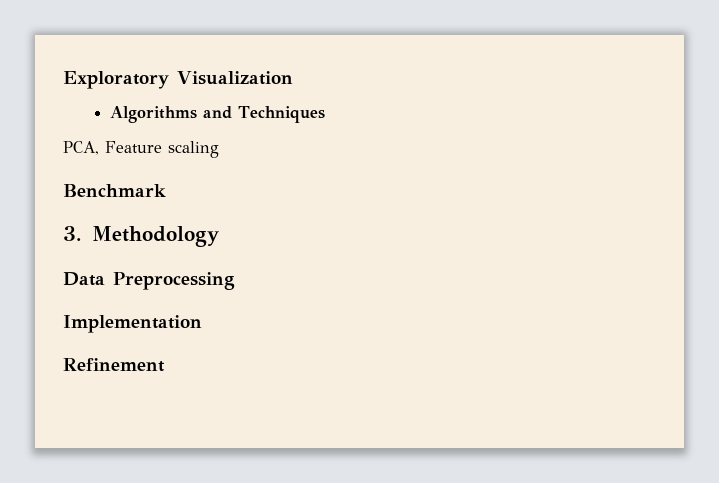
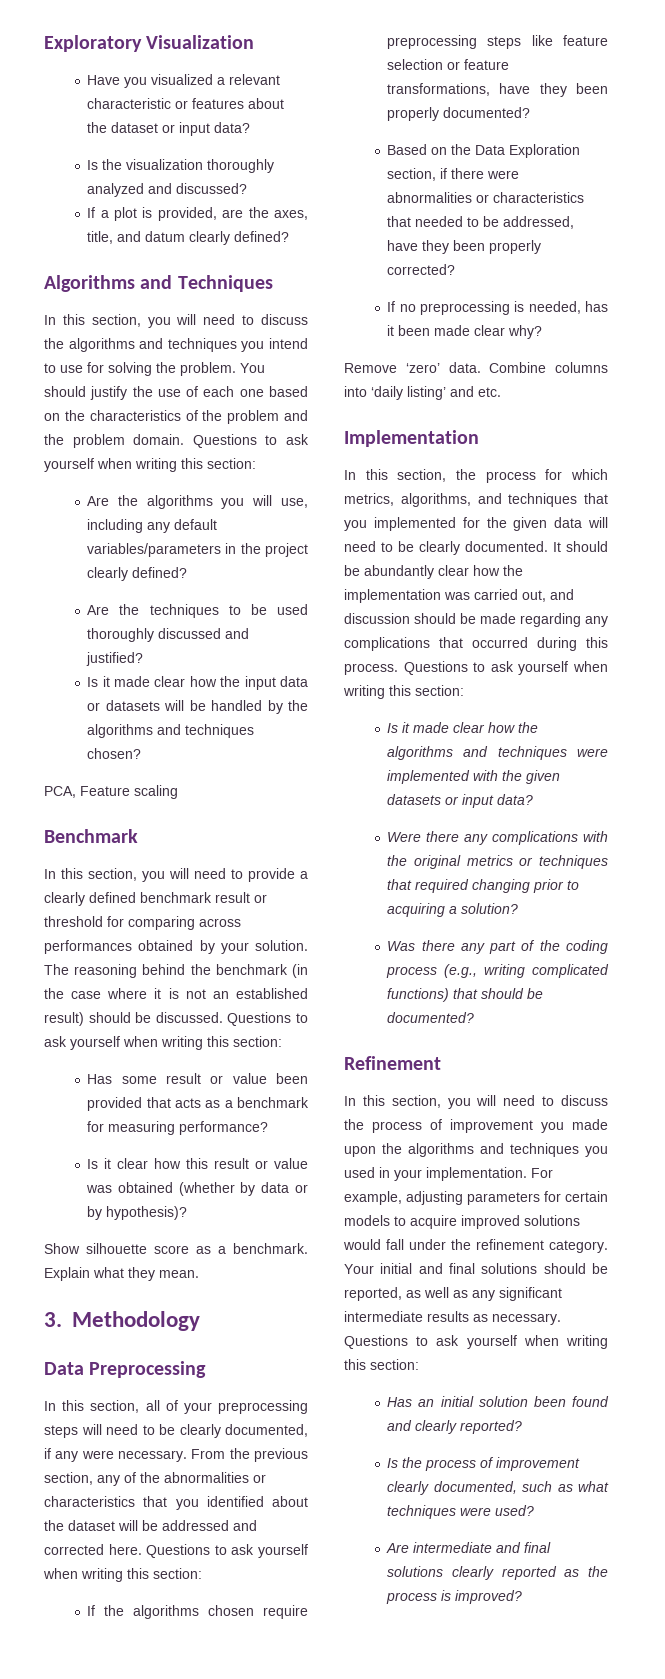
[110,106,326,123] [63,141,219,158] [63,184,166,197] [63,226,219,247] [63,272,235,290] [63,315,202,333] [63,358,165,372] Algorithms and Techniques // PCA, Feature scaling // Benchmark // 3. Methodology // Data Preprocessing // Implementation // Refinement -> [87,74,281,88] [87,98,285,109] [87,122,251,136] [87,159,275,173] [87,183,248,197] [87,207,308,221] [87,231,290,245] [44,275,273,292] [44,314,308,328] [44,338,308,352] [44,362,265,376] [44,386,308,400] [44,410,308,424] [44,434,309,448] [44,458,256,472] [87,495,308,509] [87,519,218,533] [87,543,308,557] [87,567,188,581] [87,604,308,618] [87,628,250,642] [86,652,144,666] [87,676,309,690] [87,700,308,714] [87,724,255,738] [87,748,142,759] [44,785,178,799] [44,829,138,843] [44,868,308,882] [44,892,267,906] [44,916,241,930] [44,940,308,954] [44,964,308,978] [44,988,308,999] [44,1012,308,1026] [44,1036,282,1050] [87,1073,308,1084] [87,1097,309,1111] [87,1121,269,1135] [87,1158,308,1169] [86,1182,308,1196] [87,1206,188,1220] [44,1243,308,1254] [44,1267,199,1281] [44,1311,200,1331] [44,1361,207,1378] [44,1400,308,1414] [44,1424,308,1438] [44,1448,308,1462] [44,1472,266,1486] [44,1496,308,1510] [44,1520,257,1531] [44,1544,308,1558] [43,1568,202,1582] [87,1605,308,1619] [387,35,608,49] [387,59,510,70] [387,83,608,97] [387,107,531,121] [387,144,581,158] [387,168,520,181] [387,192,585,203] [387,216,575,229] [387,240,542,254] [387,264,456,275] [387,301,608,315] [387,325,543,339] [344,362,608,373] [344,386,501,400] [344,430,479,447] [344,469,608,483] [344,493,608,507] [344,517,608,531] [344,541,608,555] [344,565,523,579] [344,589,574,603] [344,613,608,627] [344,637,608,651] [344,661,608,675] [343,685,464,699] [387,722,539,733] [387,746,608,760] [387,770,561,784] [387,794,534,808] [387,831,608,845] [387,855,608,869] [387,879,580,893] [387,903,519,917] [387,940,608,954] [386,964,609,978] [387,988,544,1002] [387,1012,475,1023] [344,1056,441,1070] [344,1095,608,1109] [344,1119,608,1133] [344,1143,608,1157] [344,1167,553,1181] [344,1191,608,1205] [344,1215,580,1229] [343,1239,608,1253] [344,1263,608,1274] [344,1287,562,1301] [344,1311,561,1325] [344,1335,608,1349] [344,1359,419,1370] [387,1396,609,1407] [387,1420,523,1434] [387,1457,581,1471] [387,1481,609,1495] [387,1505,535,1519] [386,1542,552,1553] [387,1566,608,1580] [386,1590,523,1604] Have you visualized a relevant characteristic or features about the dataset or input data? // Is the visualization thoroughly analyzed and discussed? // If a plot is provided, are the axes, title, and datum clearly defined? // Algorithms and Techniques // In this section, you will need to discuss the algorithms and techniques you intend to use for solving the problem. You should justify the use of each one based on the characteristics of the problem and the problem domain. Questions to ask yourself when writing this section: // Are the algorithms you will use, including any default variables/parameters in the project clearly defined? // Are the techniques to be used thoroughly discussed and justified? // Is it made clear how the input data or datasets will be handled by the algorithms and techniques chosen? // PCA, Feature scaling // Benchmark // In this section, you will need to provide a clearly defined benchmark result or threshold for comparing across performances obtained by your solution. The reasoning behind the benchmark (in the case where it is not an established result) should be discussed. Questions to ask yourself when writing this section: // Has some result or value been provided that acts as a benchmark for measuring performance? // Is it clear how this result or value was obtained (whether by data or by hypothesis)? // Show silhouette score as a benchmark. Explain what they mean. // 3. Methodology // Data Preprocessing // In this section, all of your preprocessing steps will need to be clearly documented, if any were necessary. From the previous section, any of the abnormalities or characteristics that you identified about the dataset will be addressed and corrected here. Questions to ask yourself when writing this section: // If the algorithms chosen require preprocessing steps like feature selection or feature transformations, have they been properly documented? // Based on the Data Exploration section, if there were abnormalities or characteristics that needed to be addressed, have they been properly corrected? // If no preprocessing is needed, has it been made clear why? // Remove ‘zero’ data. Combine columns into ‘daily listing’ and etc. // Implementation // In this section, the process for which metrics, algorithms, and techniques that you implemented for the given data will need to be clearly documented. It should be abundantly clear how the implementation was carried out, and discussion should be made regarding any complications that occurred during this process. Questions to ask yourself when writing this section: // Is it made clear how the algorithms and techniques were implemented with the given datasets or input data? // Were there any complications with the original metrics or techniques that required changing prior to acquiring a solution? // Was there any part of the coding process (e.g., writing complicated functions) that should be documented? // Refinement // In this section, you will need to discuss the process of improvement you made upon the algorithms and techniques you used in your implementation. For example, adjusting parameters for certain models to acquire improved solutions would fall under the refinement category. Your initial and final solutions should be reported, as well as any significant intermediate results as necessary. Questions to ask yourself when writing this section: // Has an initial solution been found and clearly reported? // Is the process of improvement clearly documented, such as what techniques were used? // Are intermediate and final solutions clearly reported as the process is improved?

